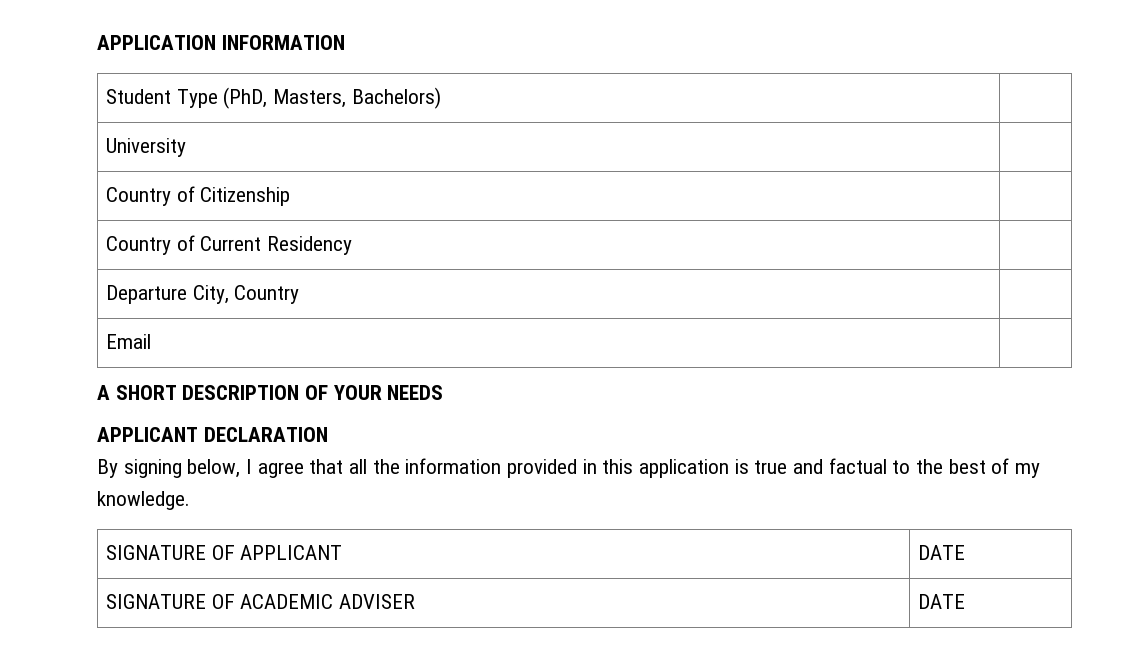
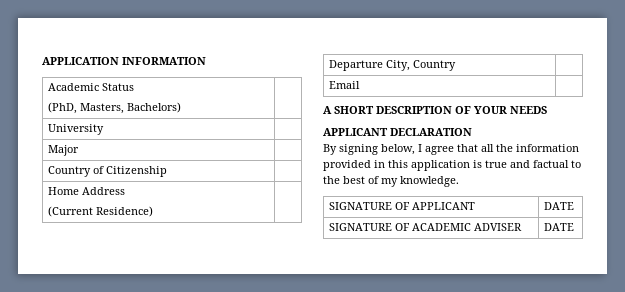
[106,89,218,108] Student Type -> [47,83,134,91] Academic Status //
(187, 147) none -> [47,145,79,156] // Major |
[106,235,353,255] Country of Current Residency -> [47,187,125,195] [47,206,153,217] Home Address // (Current Residence)

